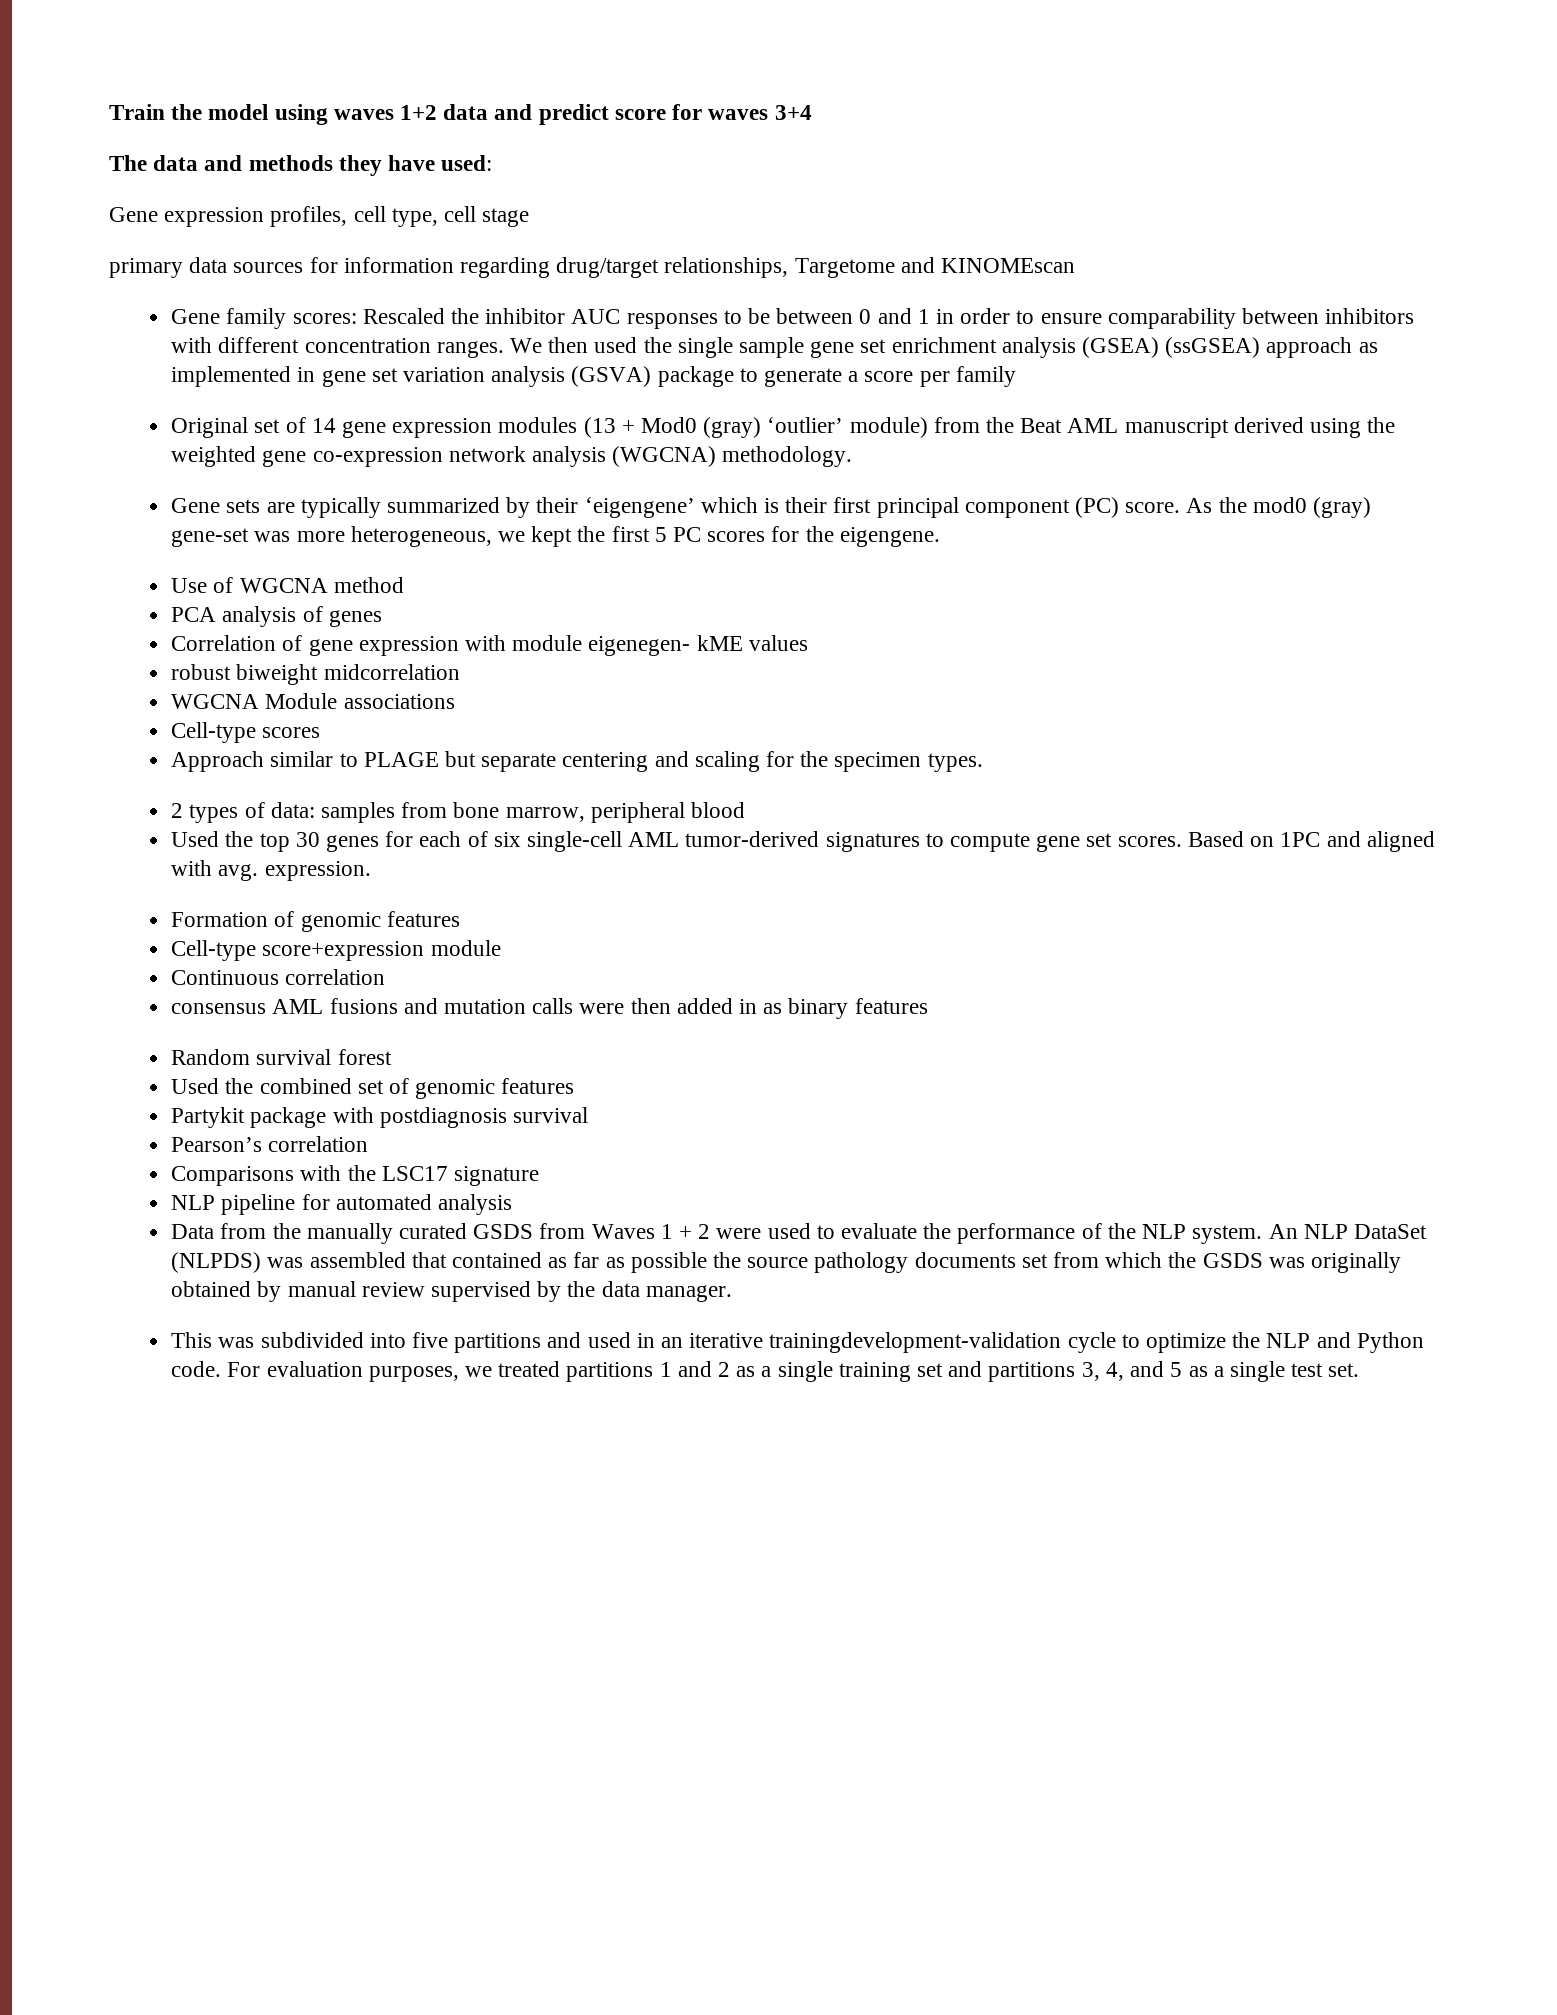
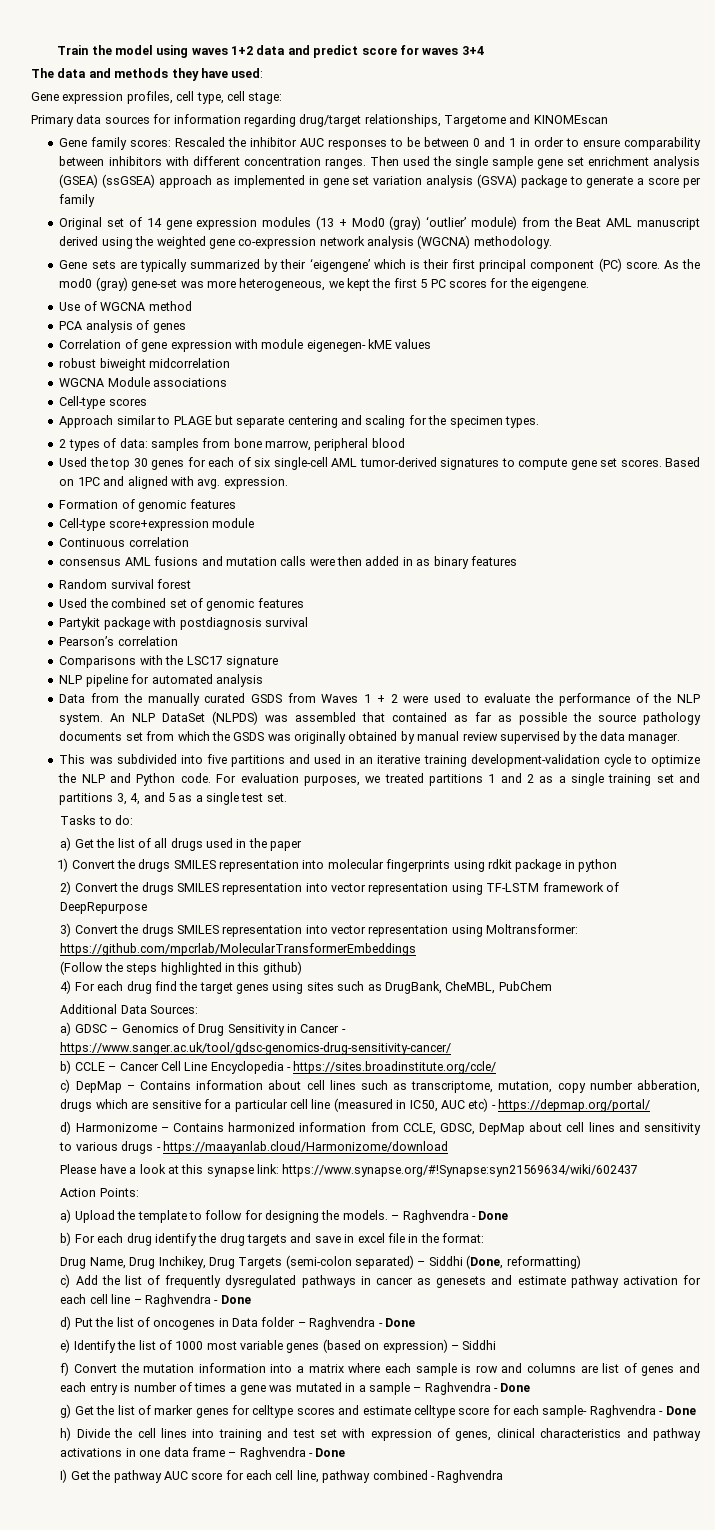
[482,208,530,227] [109,258,183,278] stage // primary -> [248,92,283,104] [31,115,74,127] stage: // Primary
[509,337,589,353] We then -> [369,156,399,166] Then
[769,1332,1062,1353] trainingdevelopment-validation -> [423,754,600,767] training development-validation
(1360, 1370) none -> [60,815,134,825] [60,837,303,851] [57,858,618,872] [60,881,619,895] [60,902,148,914] [60,923,579,937] [60,943,417,956] [60,961,302,975] [60,980,552,994] [60,1004,199,1014] [60,1022,346,1036] [60,1042,452,1055] [60,1060,497,1074] [60,1079,700,1093] [60,1098,651,1112] [60,1121,701,1135] [59,1141,448,1154] [60,1164,639,1177] [60,1188,139,1197] [60,1209,509,1223] [60,1232,485,1246] [60,1255,581,1269] [60,1274,701,1288] [60,1294,251,1307] [60,1316,415,1330] [60,1339,497,1353] [60,1362,700,1376] [60,1382,531,1395] [60,1404,696,1418] [60,1427,701,1441] [60,1447,346,1460] [60,1469,504,1483] // Tasks to do: // a) Get the list of all drugs used in the paper // 1) Convert the drugs SMILES representation into molecular fingerprints using rdkit package in python // 2) Convert the drugs SMILES representation into vector representation using TF-LSTM framework of DeepRepurpose // 3) Convert the drugs SMILES representation into vector representation using Moltransformer: https://github.com/mpcrlab/MolecularTransformerEmbeddings // (Follow the steps highlighted in this github) // 4) For each drug find the target genes using sites such as DrugBank, CheMBL, PubChem // Additional Data Sources: // a) GDSC – Genomics of Drug Sensitivity in Cancer - https://www.sanger.ac.uk/tool/gdsc-genomics-drug-sensitivity-cancer/ // b) CCLE – Cancer Cell Line Encyclopedia - https://sites.broadinstitute.org/ccle/ // c) DepMap – Contains information about cell lines such as transcriptome, mutation, copy number abberation, drugs which are sensitive for a particular cell line (measured in IC50, AUC etc) - https://depmap.org/portal/ // d) Harmonizome – Contains harmonized information from CCLE, GDSC, DepMap about cell lines and sensitivity to various drugs - https://maayanlab.cloud/Harmonizome/download // Please have a look at this synapse link: https://www.synapse.org/#!Synapse:syn21569634/wiki/602437 // Action Points: // a) Upload the template to follow for designing the models. – Raghvendra - Done // b) For each drug identify the drug targets and save in excel file in the format: // Drug Name, Drug Inchikey, Drug Targets (semi-colon separated) – Siddhi (Done, reformatting) // c) Add the list of frequently dysregulated pathways in cancer as genesets and estimate pathway activation for each cell line – Raghvendra - Done // d) Put the list of oncogenes in Data folder – Raghvendra - Done // e) Identify the list of 1000 most variable genes (based on expression) – Siddhi // f) Convert the mutation information into a matrix where each sample is row and columns are list of genes and each entry is number of times a gene was mutated in a sample – Raghvendra - Done // g) Get the list of marker genes for celltype scores and estimate celltype score for each sample- Raghvendra - Done // h) Divide the cell lines into training and test set with expression of genes, clinical characteristics and pathway activations in one data frame – Raghvendra - Done // I) Get the pathway AUC score for each cell line, pathway combined - Raghvendra

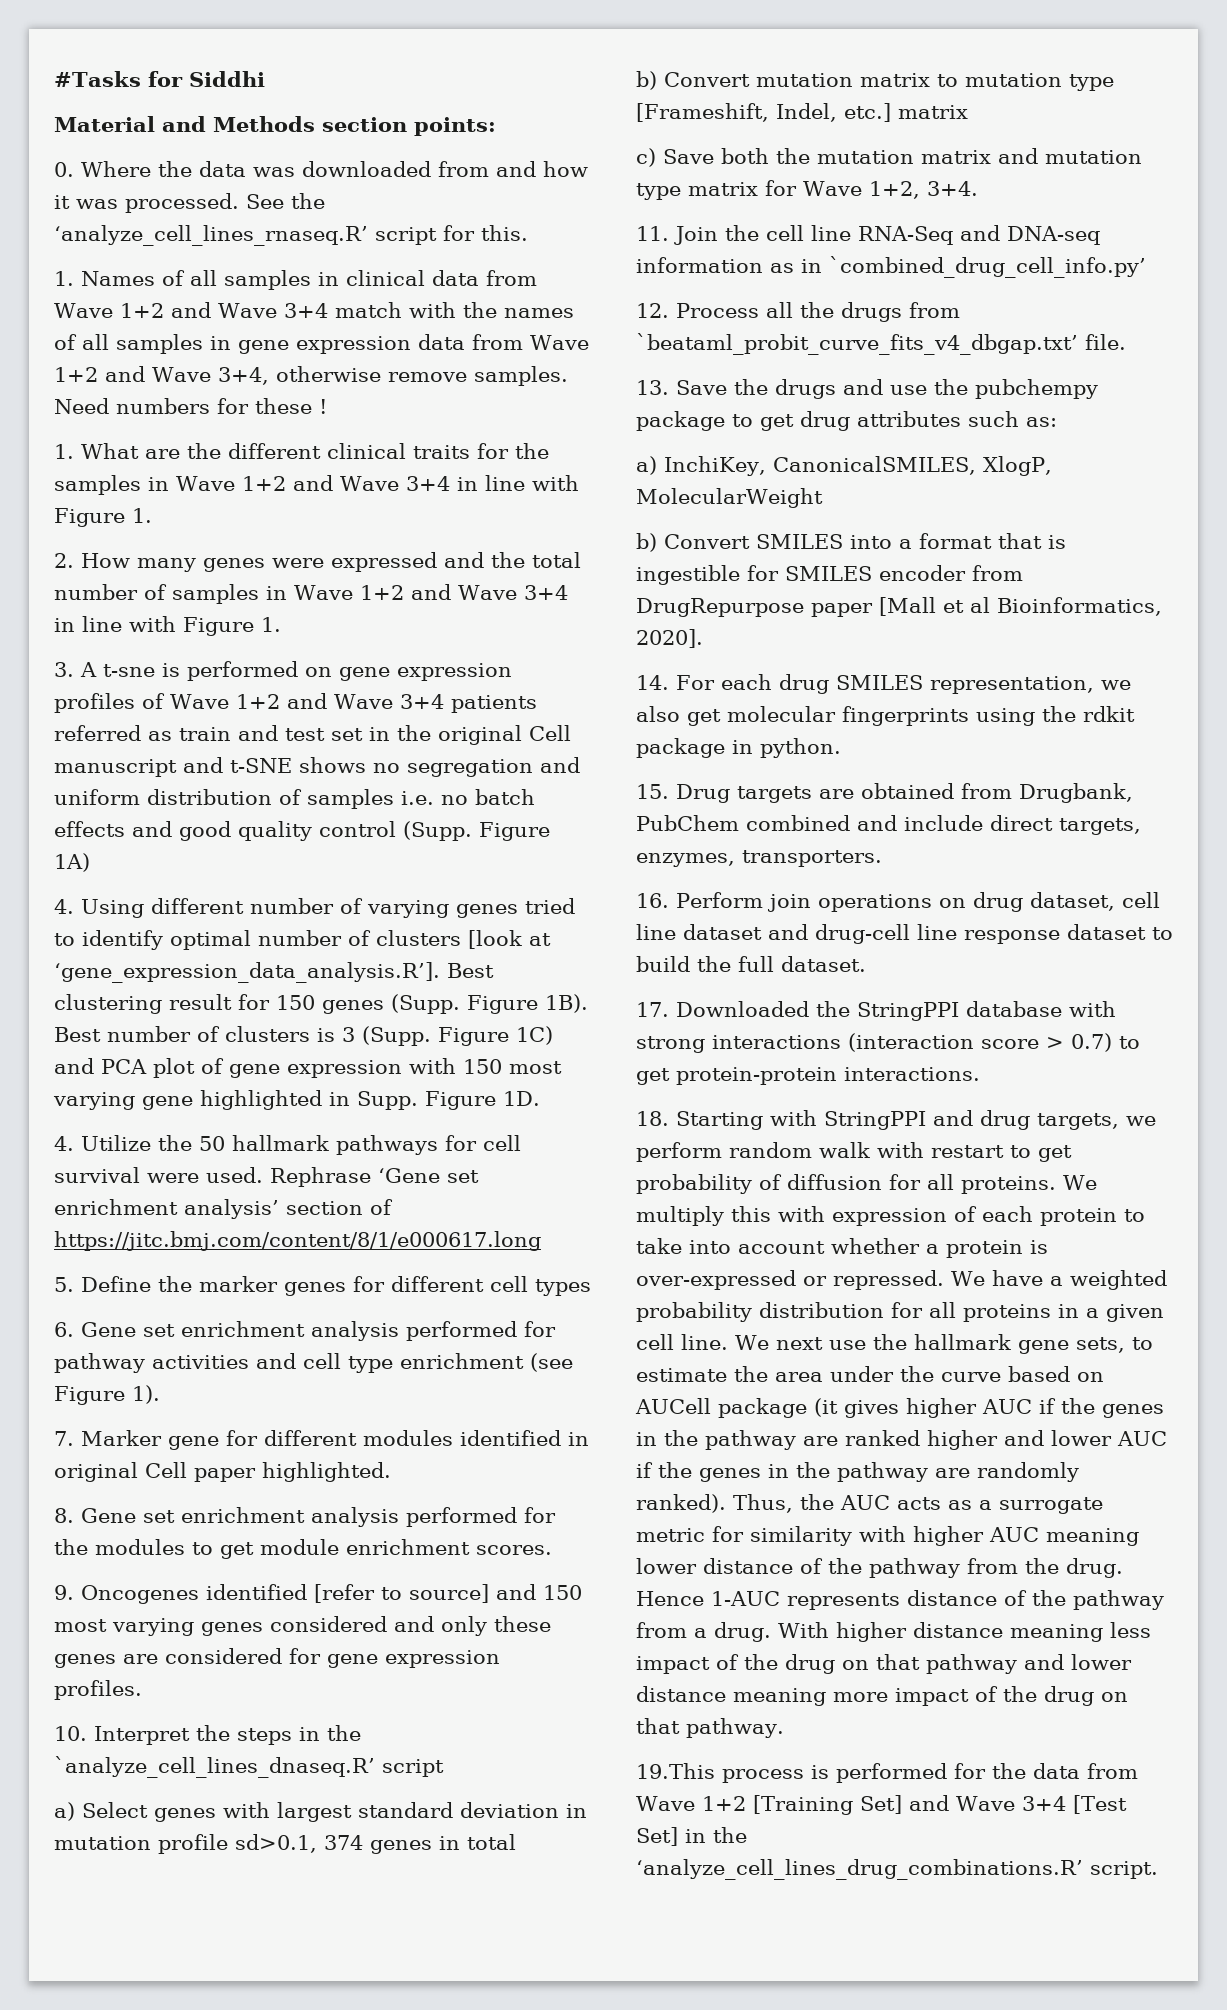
[57,45,484,58] [31,68,264,81] [31,91,283,104] [31,114,608,127] [59,137,701,150] [59,156,700,169] [59,174,701,188] [59,194,96,207] [59,216,700,230] [59,235,552,249] [59,258,700,272] [59,277,590,291] [59,301,192,311] [59,320,186,333] [59,339,432,352] [59,358,231,371] [59,377,228,387] [59,396,147,409] [59,415,539,428] [59,438,405,451] [59,457,700,470] [59,476,288,489] [59,499,236,512] [59,518,255,531] [59,537,189,547] [59,556,517,569] [59,579,192,589] [59,598,304,611] [59,617,308,630] [59,636,178,646] [59,655,278,668] [59,674,263,687] [59,693,700,706] [59,711,701,725] [59,731,681,744] [59,754,700,767] [58,773,701,786] [59,792,287,805] [60,815,134,825] [60,837,303,851] [57,858,325,872] Train the model using waves 1+2 data and predict score for waves 3+4 // The data and methods they have used: // Gene expression profiles, cell type, cell stage: // Primary data sources for information regarding drug/target relationships, Targetome and KINOMEscan // Gene family scores: Rescaled the inhibitor AUC responses to be between 0 and 1 in order to ensure comparability between inhibitors with different concentration ranges. Then used the single sample gene set enrichment analysis (GSEA) (ssGSEA) approach as implemented in gene set variation analysis (GSVA) package to generate a score per family // Original set of 14 gene expression modules (13 + Mod0 (gray) ‘outlier’ module) from the Beat AML manuscript derived using the weighted gene co-expression network analysis (WGCNA) methodology. // Gene sets are typically summarized by their ‘eigengene’ which is their first principal component (PC) score. As the mod0 (gray) gene-set was more heterogeneous, we kept the first 5 PC scores for the eigengene. // Use of WGCNA method // PCA analysis of genes // Correlation of gene expression with module eigenegen- kME values // robust biweight midcorrelation // WGCNA Module associations // Cell-type scores // Approach similar to PLAGE but separate centering and scaling for the specimen types. // 2 types of data: samples from bone marrow, peripheral blood // Used the top 30 genes for each of six single-cell AML tumor-derived signatures to compute gene set scores. Based on 1PC and aligned with avg. expression. // Formation of genomic features // Cell-type score+expression module // Continuous correlation // consensus AML fusions and mutation calls were then added in as binary features // Random survival forest // Used the combined set of genomic features // Partykit package with postdiagnosis survival // Pearson’s correlation // Comparisons with the LSC17 signature // NLP pipeline for automated analysis // Data from the manually curated GSDS from Waves 1 + 2 were used to evaluate the performance of the NLP system. An NLP DataSet (NLPDS) was assembled that contained as far as possible the source pathology documents set from which the GSDS was originally obtained by manual review supervised by the data manager. // This was subdivided into five partitions and used in an iterative training development-validation cycle to optimize the NLP and Python code. For evaluation purposes, we treated partitions 1 and 2 as a single training set and partitions 3, 4, and 5 as a single test set. // Tasks to do: // a) Get the list of all drugs used in the paper // 1) Convert the drugs SMILES representation into -> [54,71,265,87] [54,116,496,136] [54,161,588,177] [54,193,325,213] [54,225,528,246] [54,270,537,290] [54,302,574,318] [54,334,589,354] [54,366,568,386] [54,398,327,414] [54,443,549,459] [54,475,579,495] [54,508,152,527] [54,552,581,572] [54,584,568,604] [54,616,281,636] [54,661,512,681] [54,693,537,713] [54,725,571,745] [54,757,580,777] [54,789,535,809] [54,821,550,841] [54,853,90,872] [54,898,575,918] [54,930,551,950] [54,962,494,983] [54,994,588,1014] [54,1026,553,1046] [54,1058,562,1078] [53,1090,540,1110] [54,1135,521,1155] [54,1167,479,1187] [54,1199,393,1219] [54,1231,541,1251] [54,1276,591,1296] [54,1321,556,1341] [54,1353,573,1373] [54,1385,160,1405] [54,1430,589,1450] [54,1462,391,1482] [54,1507,556,1527] [54,1539,552,1559] [54,1584,582,1604] [54,1616,551,1636] [54,1648,500,1668] [54,1680,142,1700] [54,1725,361,1745] [54,1756,444,1778] [54,1802,587,1822] [54,1834,516,1854] [636,71,1114,91] [636,103,968,122] [636,148,1142,167] [636,180,978,200] [636,225,1100,245] [636,256,1146,278] [636,302,960,322] [636,333,1126,355] [636,379,1098,399] [636,411,1057,431] [636,456,1052,476] [636,488,823,508] [636,533,1066,552] [636,565,1023,585] [636,597,1162,617] [636,629,703,648] [636,674,1131,694] [636,706,721,726] #Tasks for Siddhi // Material and Methods section points: // 0. Where the data was downloaded from and how it was processed. See the ‘analyze_cell_lines_rnaseq.R’ script for this. // 1. Names of all samples in clinical data from Wave 1+2 and Wave 3+4 match with the names of all samples in gene expression data from Wave 1+2 and Wave 3+4, otherwise remove samples. Need numbers for these ! // 1. What are the different clinical traits for the samples in Wave 1+2 and Wave 3+4 in line with Figure 1. // 2. How many genes were expressed and the total number of samples in Wave 1+2 and Wave 3+4 in line with Figure 1. // 3. A t-sne is performed on gene expression profiles of Wave 1+2 and Wave 3+4 patients referred as train and test set in the original Cell manuscript and t-SNE shows no segregation and uniform distribution of samples i.e. no batch effects and good quality control (Supp. Figure 1A) // 4. Using different number of varying genes tried to identify optimal number of clusters [look at ‘gene_expression_data_analysis.R’]. Best clustering result for 150 genes (Supp. Figure 1B). Best number of clusters is 3 (Supp. Figure 1C) and PCA plot of gene expression with 150 most varying gene highlighted in Supp. Figure 1D. // 4. Utilize the 50 hallmark pathways for cell survival were used. Rephrase ‘Gene set enrichment analysis’ section of https://jitc.bmj.com/content/8/1/e000617.long // 5. Define the marker genes for different cell types // 6. Gene set enrichment analysis performed for pathway activities and cell type enrichment (see Figure 1). // 7. Marker gene for different modules identified in original Cell paper highlighted. // 8. Gene set enrichment analysis performed for the modules to get module enrichment scores. // 9. Oncogenes identified [refer to source] and 150 most varying genes considered and only these genes are considered for gene expression profiles. // 10. Interpret the steps in the `analyze_cell_lines_dnaseq.R’ script // a) Select genes with largest standard deviation in mutation profile sd>0.1, 374 genes in total // b) Convert mutation matrix to mutation type [Frameshift, Indel, etc.] matrix // c) Save both the mutation matrix and mutation type matrix for Wave 1+2, 3+4. // 11. Join the cell line RNA-Seq and DNA-seq information as in `combined_drug_cell_info.py’ // 12. Process all the drugs from `beataml_probit_curve_fits_v4_dbgap.txt’ file. // 13. Save the drugs and use the pubchempy package to get drug attributes such as: // a) InchiKey, CanonicalSMILES, XlogP, MolecularWeight // b) Convert SMILES into a format that is ingestible for SMILES encoder from DrugRepurpose paper [Mall et al Bioinformatics, 2020]. // 14. For each drug SMILES representation, we also get
(485, 866) none -> [1042,706,1076,722] the
[578,859,618,872] [60,881,619,895] [60,902,148,914] [60,923,579,937] [60,943,417,956] [60,961,302,975] [60,980,552,994] [60,1004,199,1014] [60,1022,346,1036] [60,1042,452,1055] [60,1060,497,1074] [60,1079,700,1093] [60,1098,651,1112] [60,1121,701,1135] [59,1141,448,1154] [60,1164,639,1177] [60,1188,139,1197] [60,1209,509,1223] [60,1232,485,1246] [60,1255,581,1269] [60,1274,701,1288] [60,1294,251,1307] [60,1316,415,1330] [60,1339,497,1353] [60,1362,700,1376] [60,1382,531,1395] [60,1404,696,1418] [60,1427,701,1441] [60,1447,346,1460] [60,1469,504,1483] python // 2) Convert the drugs SMILES representation into vector representation using TF-LSTM framework of DeepRepurpose // 3) Convert the drugs SMILES representation into vector representation using Moltransformer: https://github.com/mpcrlab/MolecularTransformerEmbeddings // (Follow the steps highlighted in this github) // 4) For each drug find the target genes using sites such as DrugBank, CheMBL, PubChem // Additional Data Sources: // a) GDSC – Genomics of Drug Sensitivity in Cancer - https://www.sanger.ac.uk/tool/gdsc-genomics-drug-sensitivity-cancer/ // b) CCLE – Cancer Cell Line Encyclopedia - https://sites.broadinstitute.org/ccle/ // c) DepMap – Contains information about cell lines such as transcriptome, mutation, copy number abberation, drugs which are sensitive for a particular cell line (measured in IC50, AUC etc) - https://depmap.org/portal/ // d) Harmonizome – Contains harmonized information from CCLE, GDSC, DepMap about cell lines and sensitivity to various drugs - https://maayanlab.cloud/Harmonizome/download // Please have a look at this synapse link: https://www.synapse.org/#!Synapse:syn21569634/wiki/602437 // Action Points: // a) Upload the template to follow for designing the models. – Raghvendra - Done // b) For each drug identify the drug targets and save in excel file in the format: // Drug Name, Drug Inchikey, Drug Targets (semi-colon separated) – Siddhi (Done, reformatting) // c) Add the list of frequently dysregulated pathways in cancer as genesets and estimate pathway activation for each cell line – Raghvendra - Done // d) Put the list of oncogenes in Data folder – Raghvendra - Done // e) Identify the list of 1000 most variable genes (based on expression) – Siddhi // f) Convert the mutation information into a matrix where each sample is row and columns are list of genes and each entry is number of times a gene was mutated in a sample – Raghvendra - Done // g) Get the list of marker genes for celltype scores and estimate celltype score for each sample- Raghvendra - Done // h) Divide the cell lines into training and test set with expression of genes, clinical characteristics and pathway activations in one data frame – Raghvendra - Done // I) Get the pathway AUC score for each cell line, pathway combined - Raghvendra -> [760,738,841,758] [636,783,1133,803] [636,815,1141,835] [636,850,882,867] [636,892,1160,912] [636,924,1173,944] [636,956,866,972] [636,1001,1116,1021] [636,1033,1140,1053] [636,1067,980,1085] [636,1110,1156,1130] [636,1142,1072,1162] [636,1174,1097,1194] [636,1206,1145,1226] [636,1238,1048,1258] [636,1270,1167,1290] [636,1302,1164,1322] [636,1334,1153,1354] [636,1366,1104,1382] [635,1398,1164,1418] [636,1430,1167,1450] [636,1462,1079,1482] [636,1494,1103,1514] [636,1526,1139,1546] [636,1558,1123,1578] [636,1590,1164,1610] [636,1622,1151,1642] [636,1654,1132,1674] [636,1686,1128,1706] [636,1718,784,1738] [636,1763,1138,1783] [636,1795,1127,1815] [636,1827,747,1846] [636,1859,1158,1880] python. // 15. Drug targets are obtained from Drugbank, PubChem combined and include direct targets, enzymes, transporters. // 16. Perform join operations on drug dataset, cell line dataset and drug-cell line response dataset to build the full dataset. // 17. Downloaded the StringPPI database with strong interactions (interaction score > 0.7) to get protein-protein interactions. // 18. Starting with StringPPI and drug targets, we perform random walk with restart to get probability of diffusion for all proteins. We multiply this with expression of each protein to take into account whether a protein is over-expressed or repressed. We have a weighted probability distribution for all proteins in a given cell line. We next use the hallmark gene sets, to estimate the area under the curve based on AUCell package (it gives higher AUC if the genes in the pathway are ranked higher and lower AUC if the genes in the pathway are randomly ranked). Thus, the AUC acts as a surrogate metric for similarity with higher AUC meaning lower distance of the pathway from the drug. Hence 1-AUC represents distance of the pathway from a drug. With higher distance meaning less impact of the drug on that pathway and lower distance meaning more impact of the drug on that pathway. // 19.This process is performed for the data from Wave 1+2 [Training Set] and Wave 3+4 [Test Set] in the ‘analyze_cell_lines_drug_combinations.R’ script.

